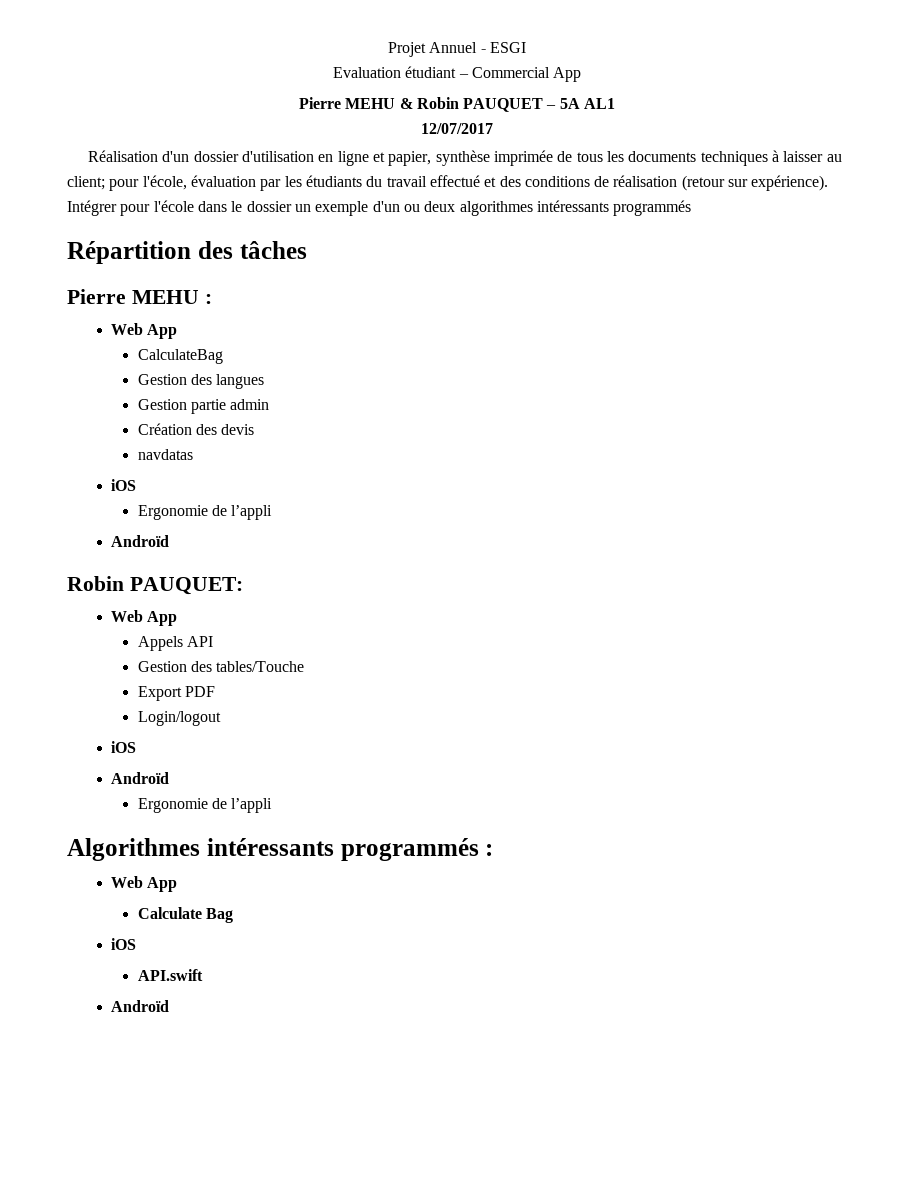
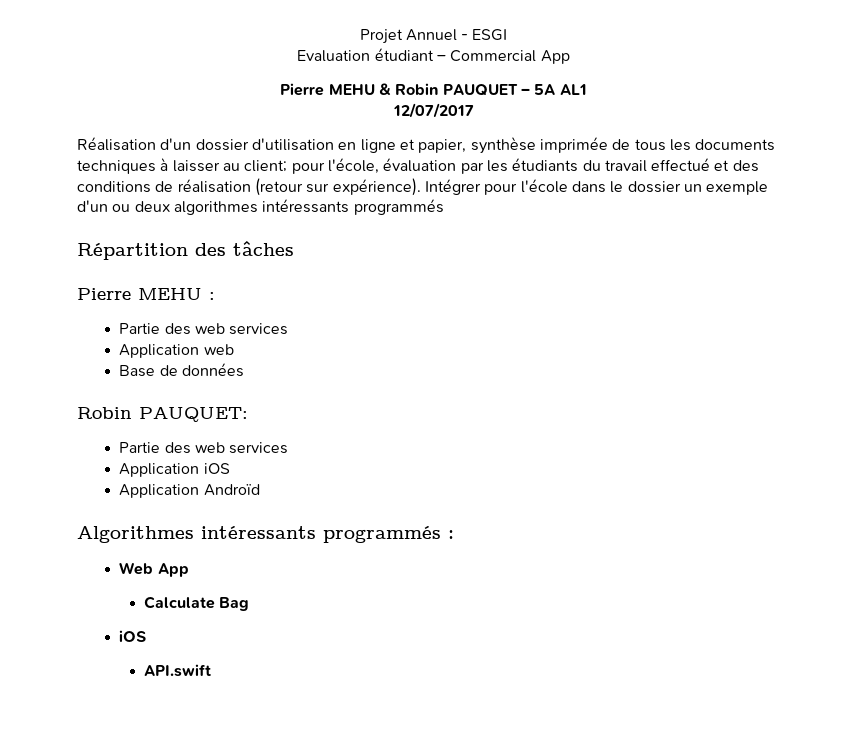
[111,323,178,339] [137,349,223,364] [137,374,265,389] [137,399,270,414] [137,423,255,435] [137,449,193,460] [111,479,137,491] [137,505,273,520] [111,535,170,547] [67,576,243,595] [111,610,178,626] [137,636,214,651] [137,661,305,672] [137,686,216,701] [137,711,221,726] [111,741,137,753] [111,772,170,784] [137,798,273,813] Web App // CalculateBag // Gestion des langues // Gestion partie admin // Création des devis // navdatas // iOS // Ergonomie de l’appli // Androïd // Robin PAUQUET: // Web App // Appels API // Gestion des tables/Touche // Export PDF // Login/logout // iOS // Androïd // Ergonomie de l’appli -> [119,323,289,335] [119,344,234,358] [119,363,244,377] [77,407,248,422] [119,442,289,454] [119,463,230,477] [119,484,260,498] Partie des web services // Application web // Base de données // Robin PAUQUET: // Partie des web services // Application iOS // Application Androïd
[111,1000,170,1012] // Androïd -> (212, 670) none

